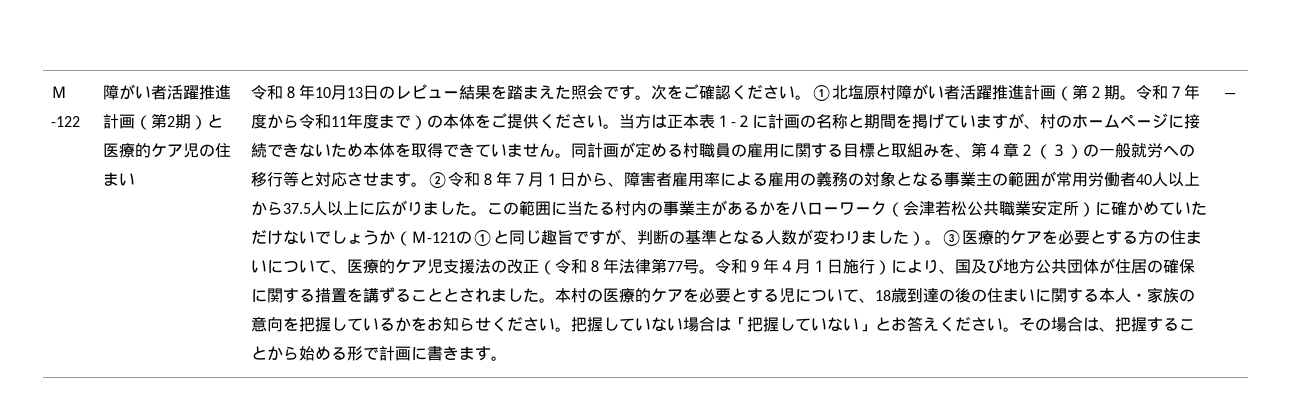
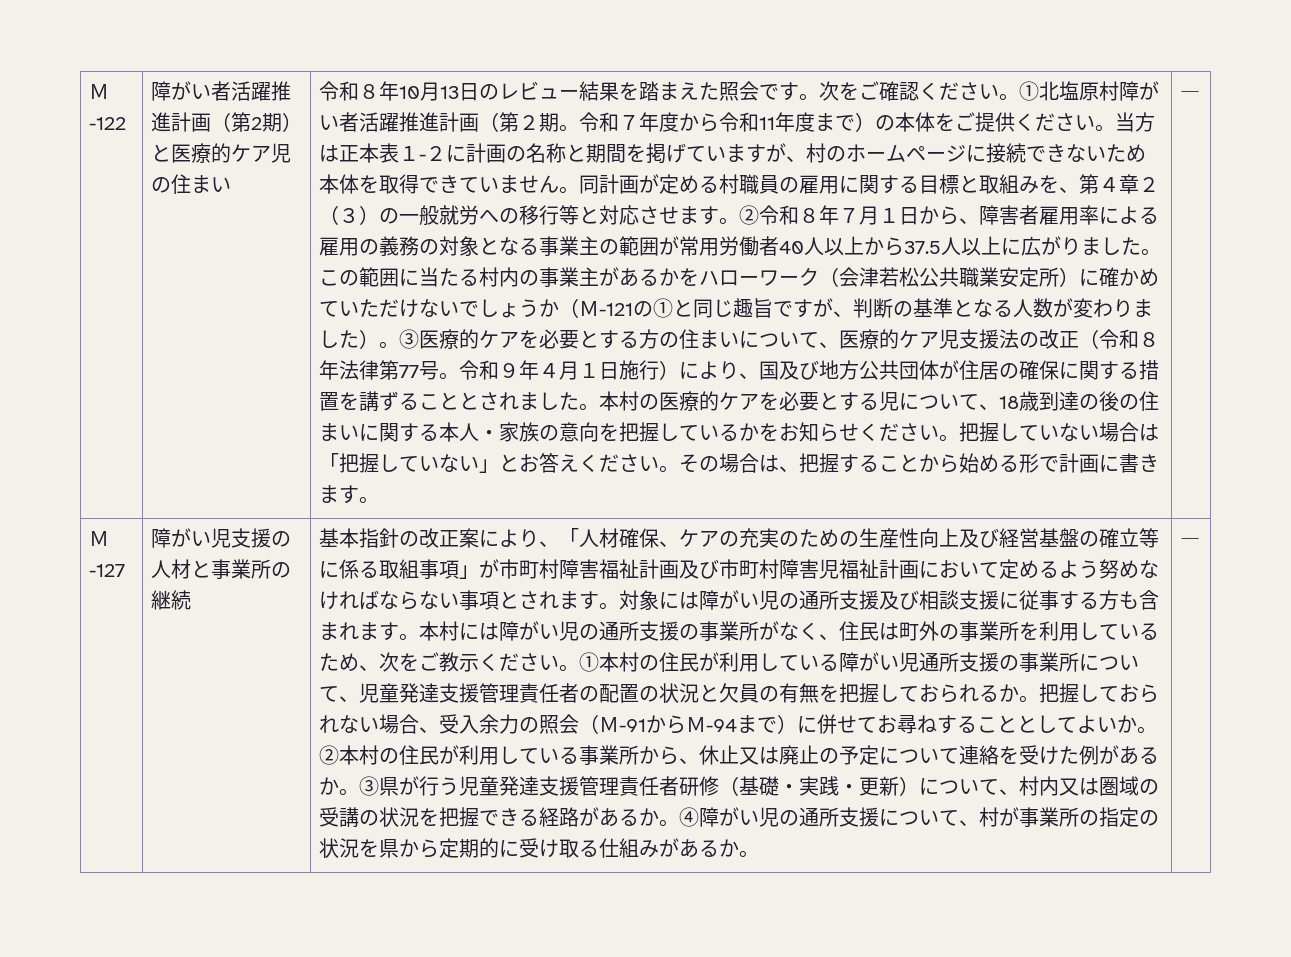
(1238, 95) none -> [88,531,109,546] [88,564,125,577] [150,528,291,548] [150,559,291,579] [150,590,191,610] [318,528,1159,548] [318,559,1159,579] [318,590,1159,610] [318,621,1159,641] [318,652,1139,672] [318,683,1159,703] [318,714,1157,734] [318,745,1159,765] [318,776,1159,796] [318,807,1159,827] [318,838,759,858] [1179,538,1200,546] // Ｍ-127 | 障がい児支援の人材と事業所の継続 | 基本指針の改正案により、「人材確保、ケアの充実のための生産性向上及び経営基盤の確立等に係る取組事項」が市町村障害福祉計画及び市町村障害児福祉計画において定めるよう努めなければならない事項とされます。対象には障がい児の通所支援及び相談支援に従事する方も含まれます。本村には障がい児の通所支援の事業所がなく、住民は町外の事業所を利用しているため、次をご教示ください。①本村の住民が利用している障がい児通所支援の事業所について、児童発達支援管理責任者の配置の状況と欠員の有無を把握しておられるか。把握しておられない場合、受入余力の照会（Ｍ-91からＭ-94まで）に併せてお尋ねすることとしてよいか。②本村の住民が利用している事業所から、休止又は廃止の予定について連絡を受けた例があるか。③県が行う児童発達支援管理責任者研修（基礎・実践・更新）について、村内又は圏域の受講の状況を把握できる経路があるか。④障がい児の通所支援について、村が事業所の指定の状況を県から定期的に受け取る仕組みがあるか。 | ―

